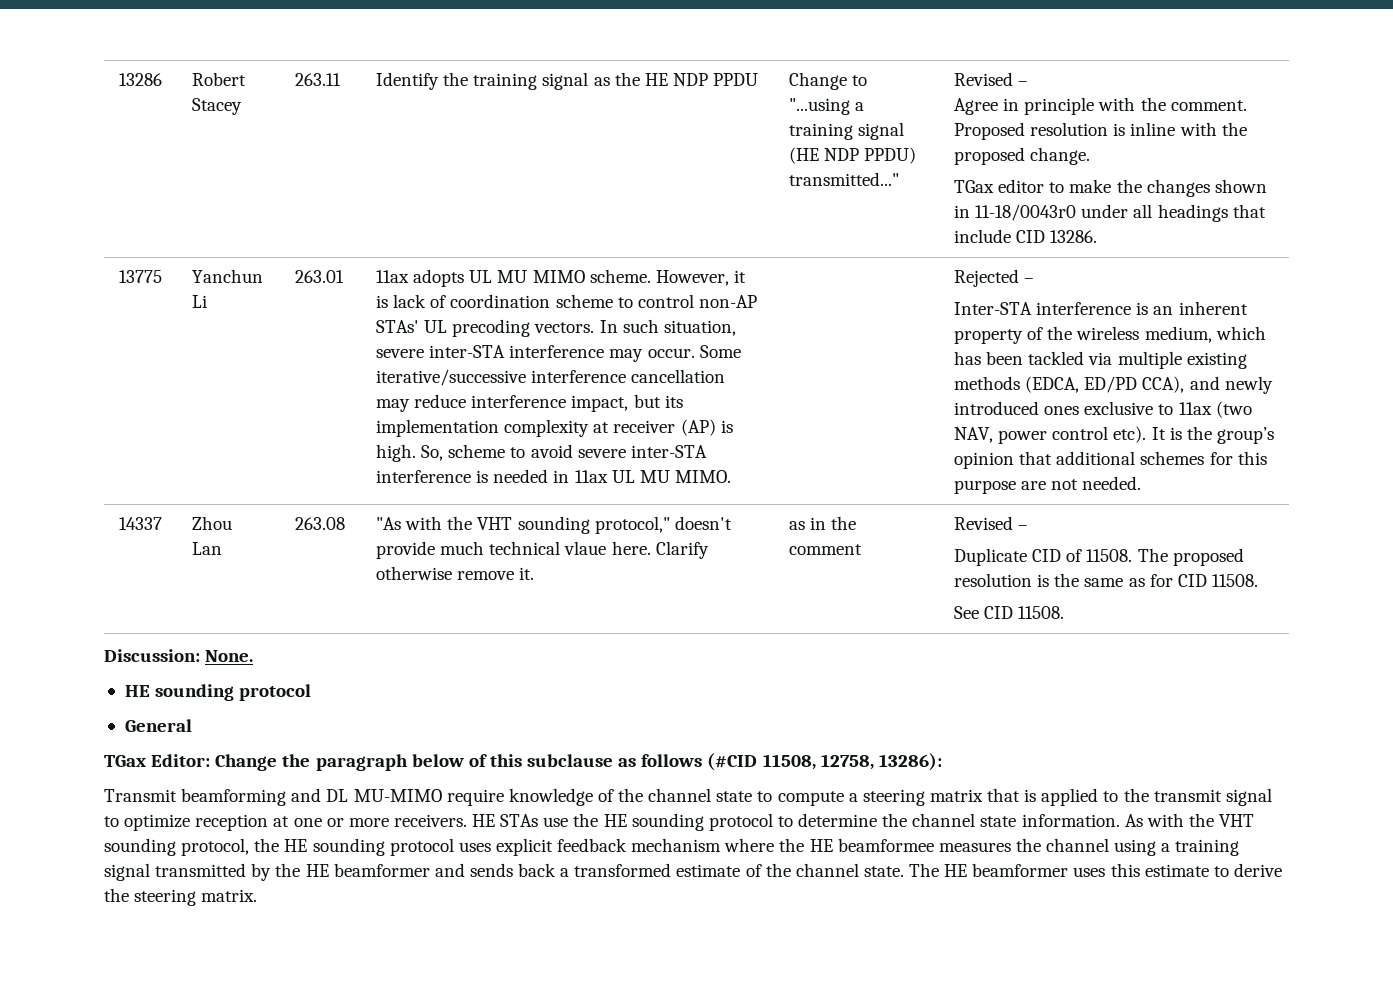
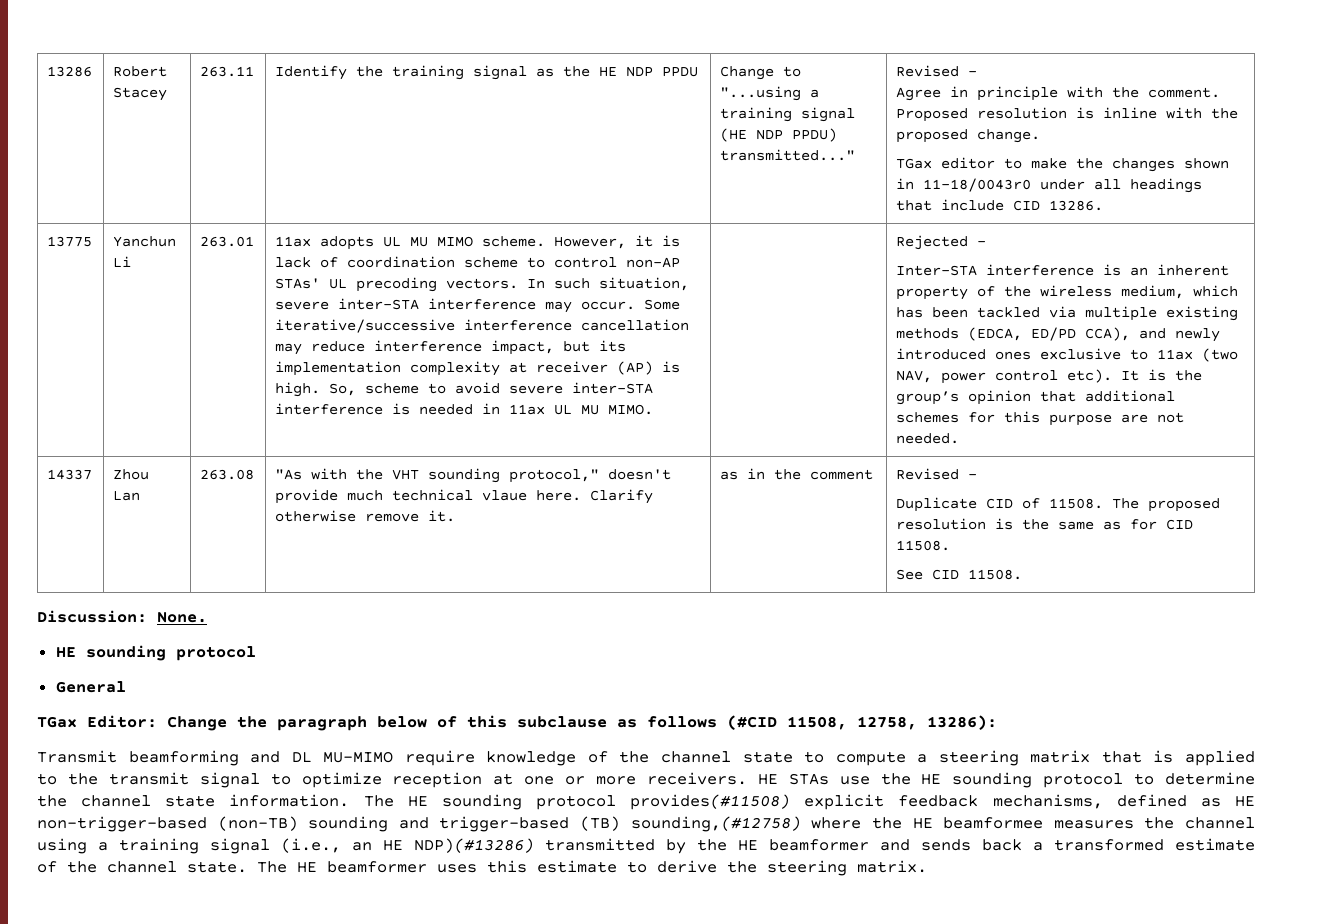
[1124,813,1255,827] [104,838,491,856] As with the VHT sounding protocol, the HE sounding protocol uses -> [363,794,791,810] The HE sounding protocol provides(#11508)
[631,838,722,852] mechanism -> [992,794,1255,809] [37,816,801,832] mechanisms, defined as HE non-trigger-based (non-TB) sounding and trigger-based (TB) sounding,(#12758)
(150, 872) none -> [281,838,534,853] (i.e., an HE NDP)(#13286)

